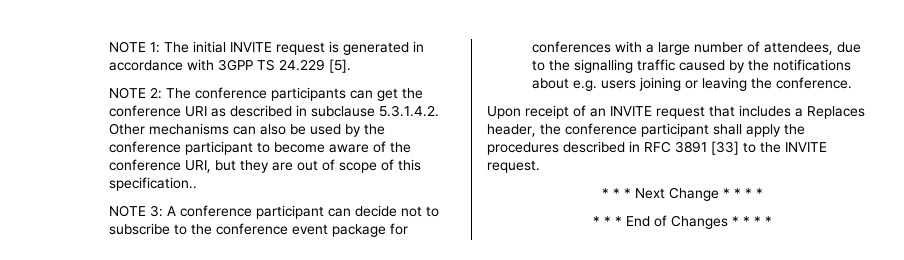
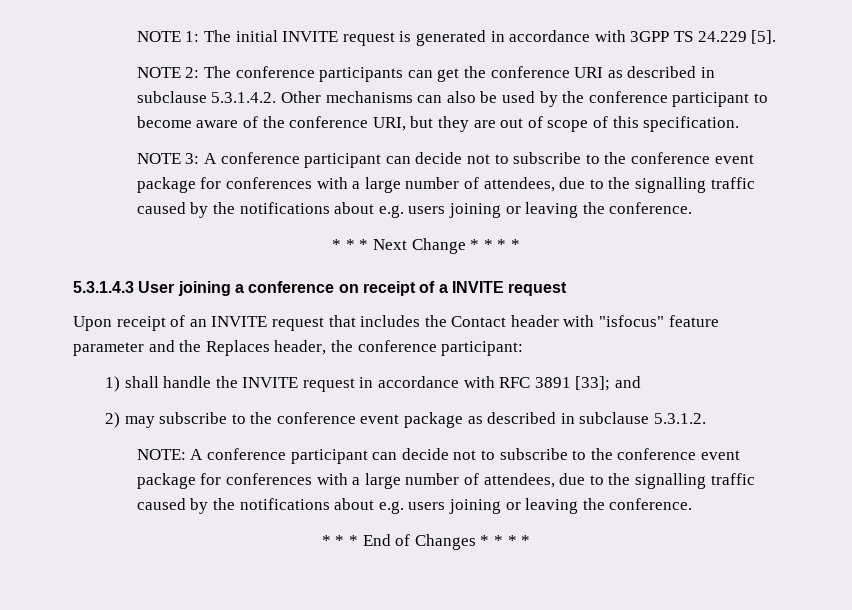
[109,177,198,191] specification.. -> [643,116,740,132] specification.
[487,105,865,119] [487,123,805,137] [487,141,827,155] [487,160,540,173] // Upon receipt of an INVITE request that includes a Replaces header, the conference participant shall apply the procedures described in RFC 3891 [33] to the INVITE request. -> (693, 208) none
(763, 193) none -> [73,281,568,296] [73,315,719,331] [73,340,524,356] [104,376,641,392] [104,412,706,428] [136,448,740,464] [136,473,755,489] [136,498,693,514] // 5.3.1.4.3 User joining a conference on receipt of a INVITE request // Upon receipt of an INVITE request that includes the Contact header with "isfocus" feature parameter and the Replaces header, the conference participant: // 1) shall handle the INVITE request in accordance with RFC 3891 [33]; and // 2) may subscribe to the conference event package as described in subclause 5.3.1.2. // NOTE: A conference participant can decide not to subscribe to the conference event package for conferences with a large number of attendees, due to the signalling traffic caused by the notifications about e.g. users joining or leaving the conference.

